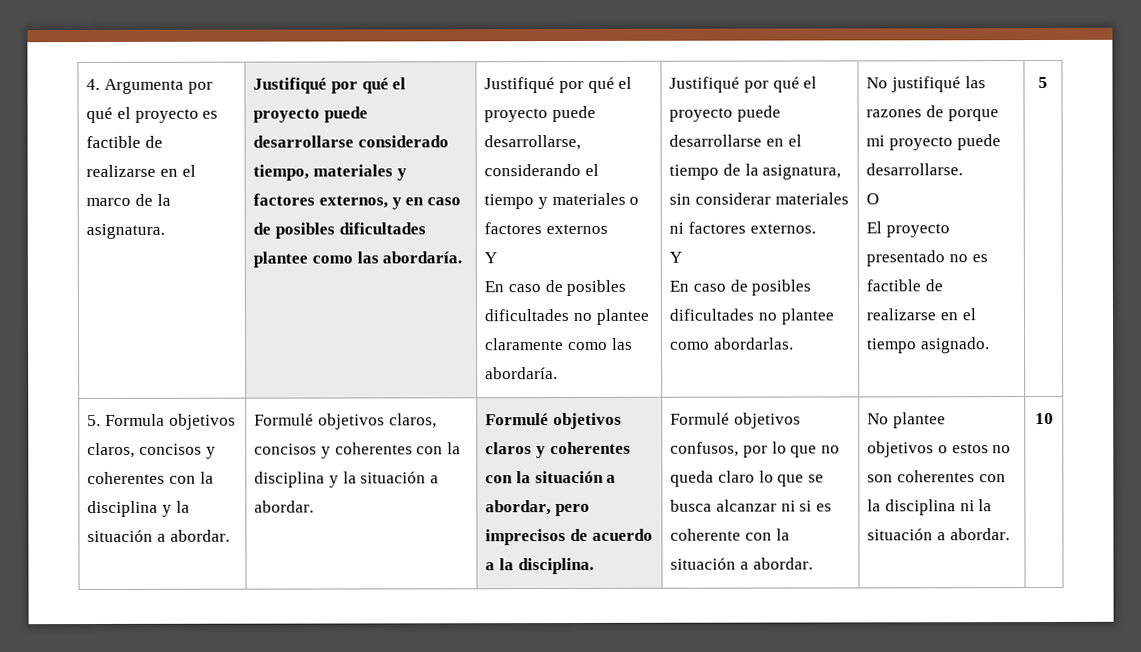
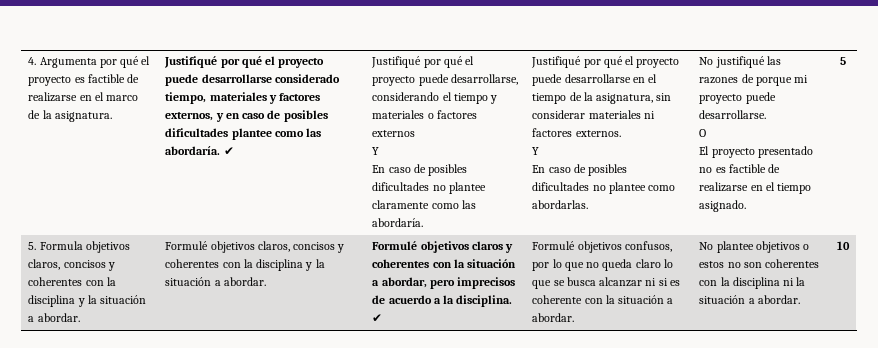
(463, 257) none -> [223,147,234,155] ✔
(594, 566) none -> [372,314,383,322] ✔

